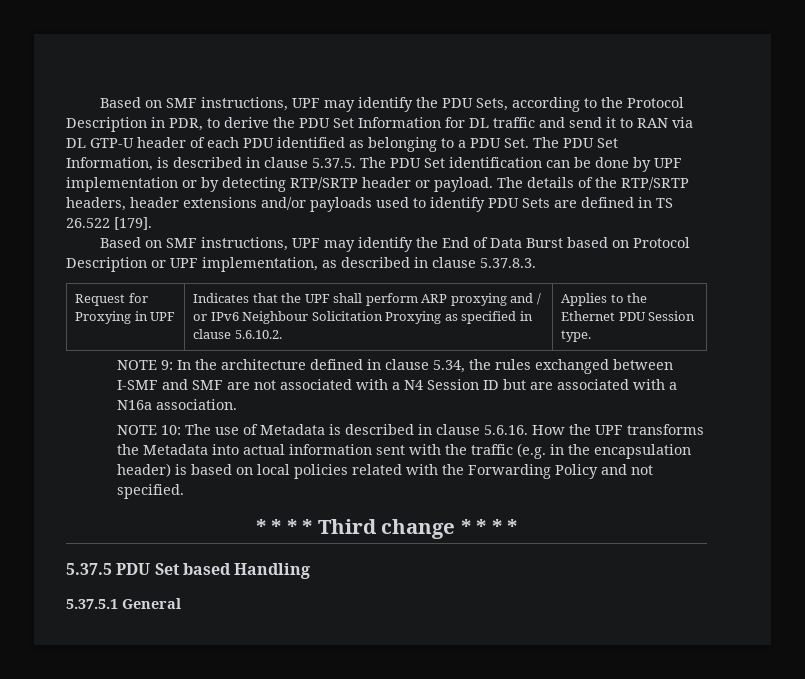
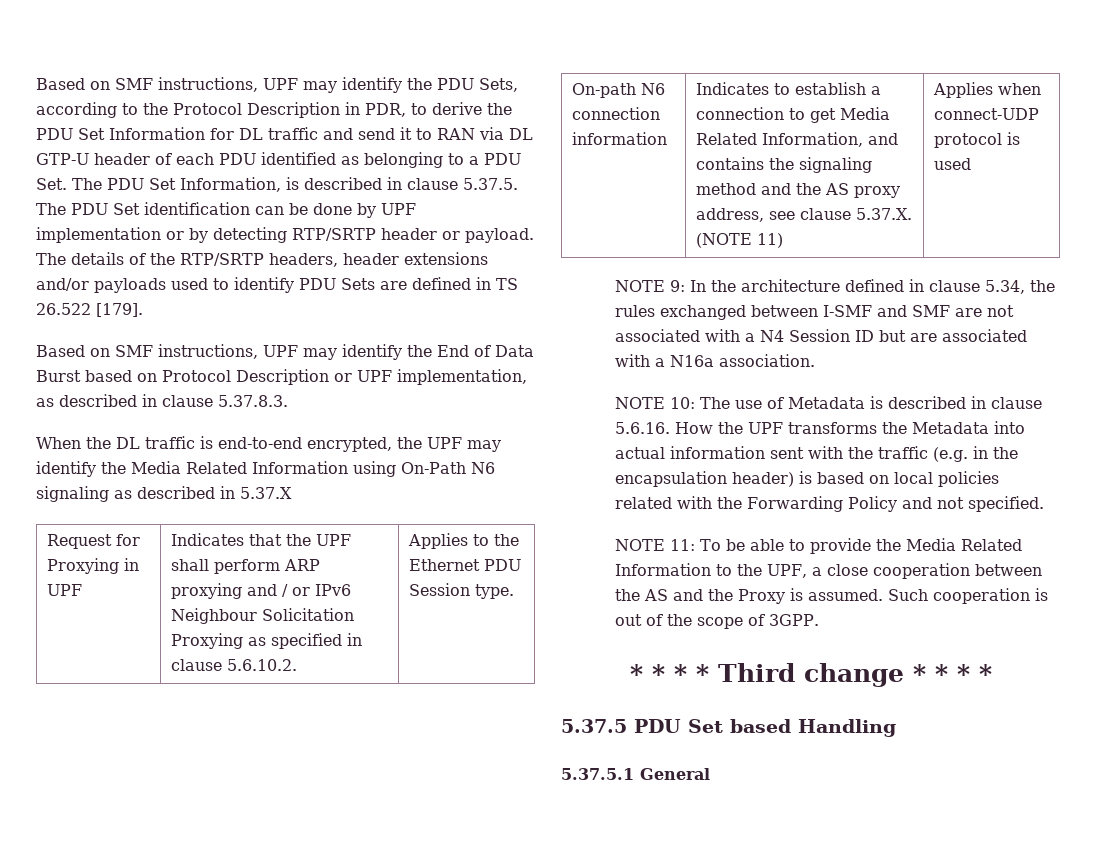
(536, 263) none -> [36,436,501,452] [36,461,495,477] [36,486,292,502] // When the DL traffic is end-to-end encrypted, the UPF may identify the Media Related Information using On-Path N6 signaling as described in 5.37.X
(592, 336) none -> [571,83,665,98] [571,107,660,120] [571,132,667,145] [695,82,881,95] [695,107,890,123] [695,132,898,147] [695,157,872,173] [695,183,900,198] [695,208,912,222] [695,233,783,248] [932,82,1041,98] [933,108,1039,120] [933,132,1020,148] [933,158,971,170] // On-path N6 connection information | Indicates to establish a connection to get Media Related Information, and contains the signaling method and the AS proxy address, see clause 5.37.X. (NOTE 11) | Applies when connect-UDP protocol is used
(184, 491) none -> [615,538,1023,554] [615,563,1043,579] [615,588,1049,604] [615,614,820,629] // NOTE 11: To be able to provide the Media Related Information to the UPF, a close cooperation between the AS and the Proxy is assumed. Such cooperation is out of the scope of 3GPP.

